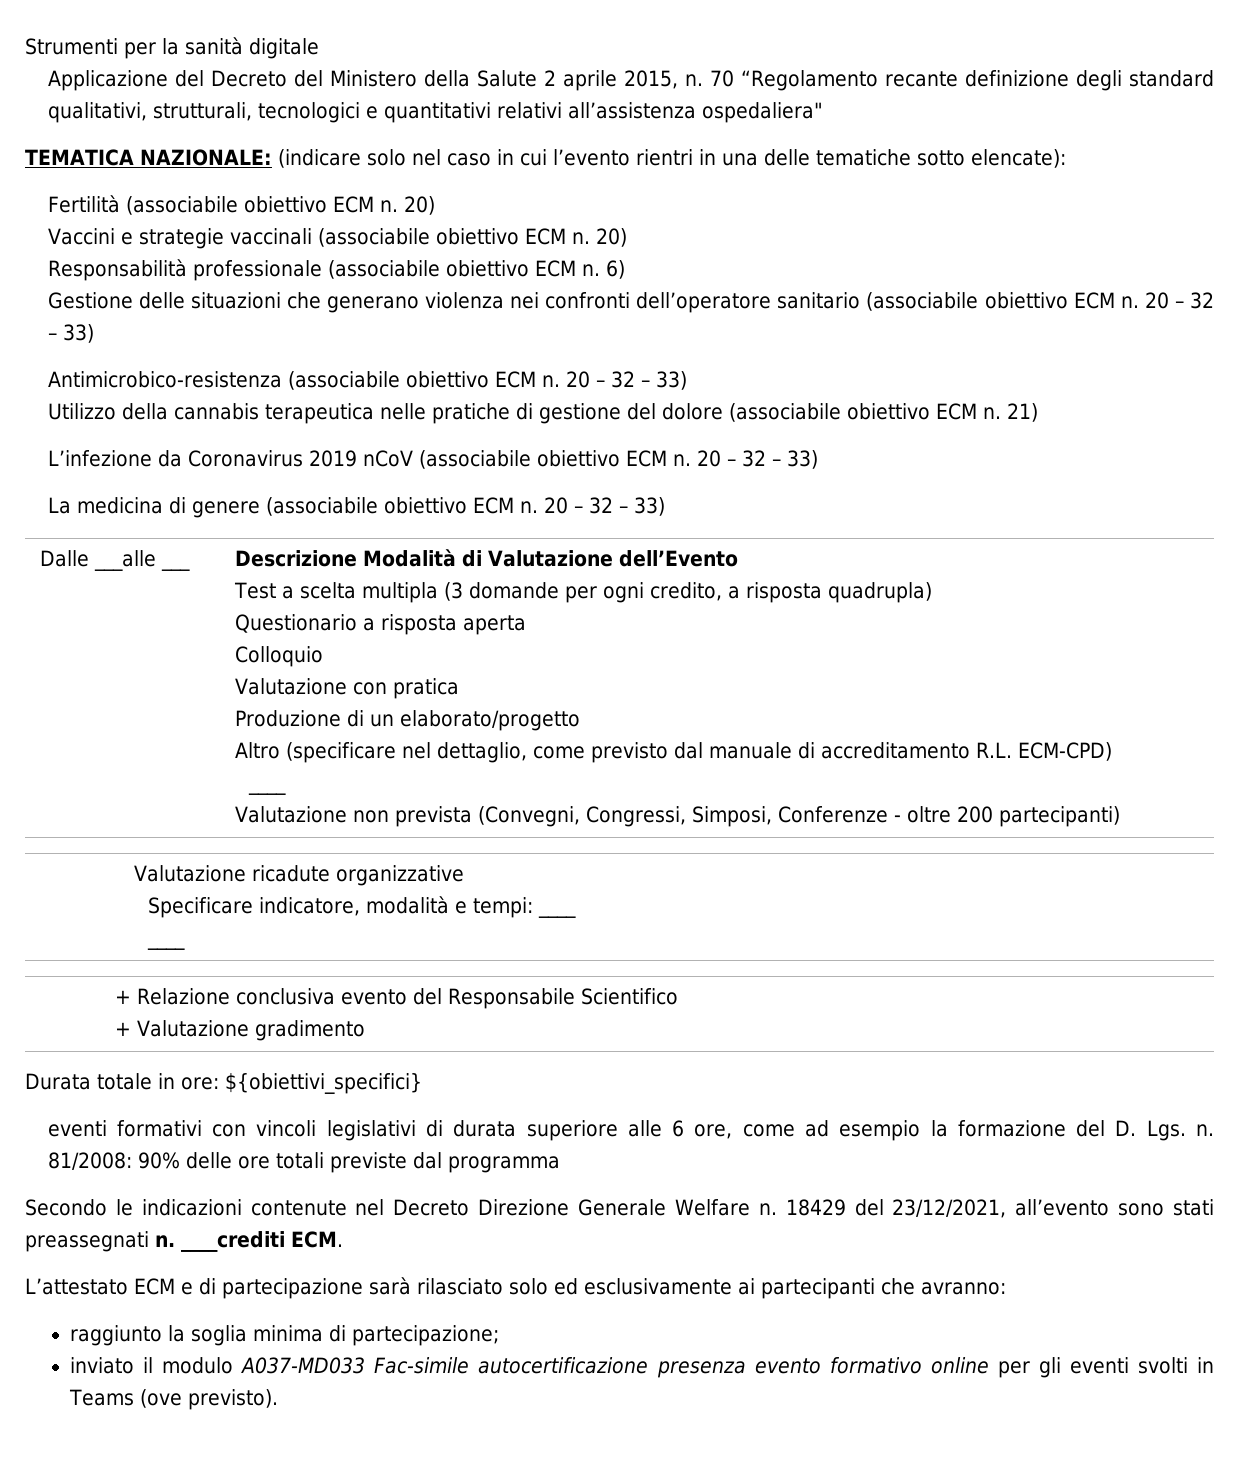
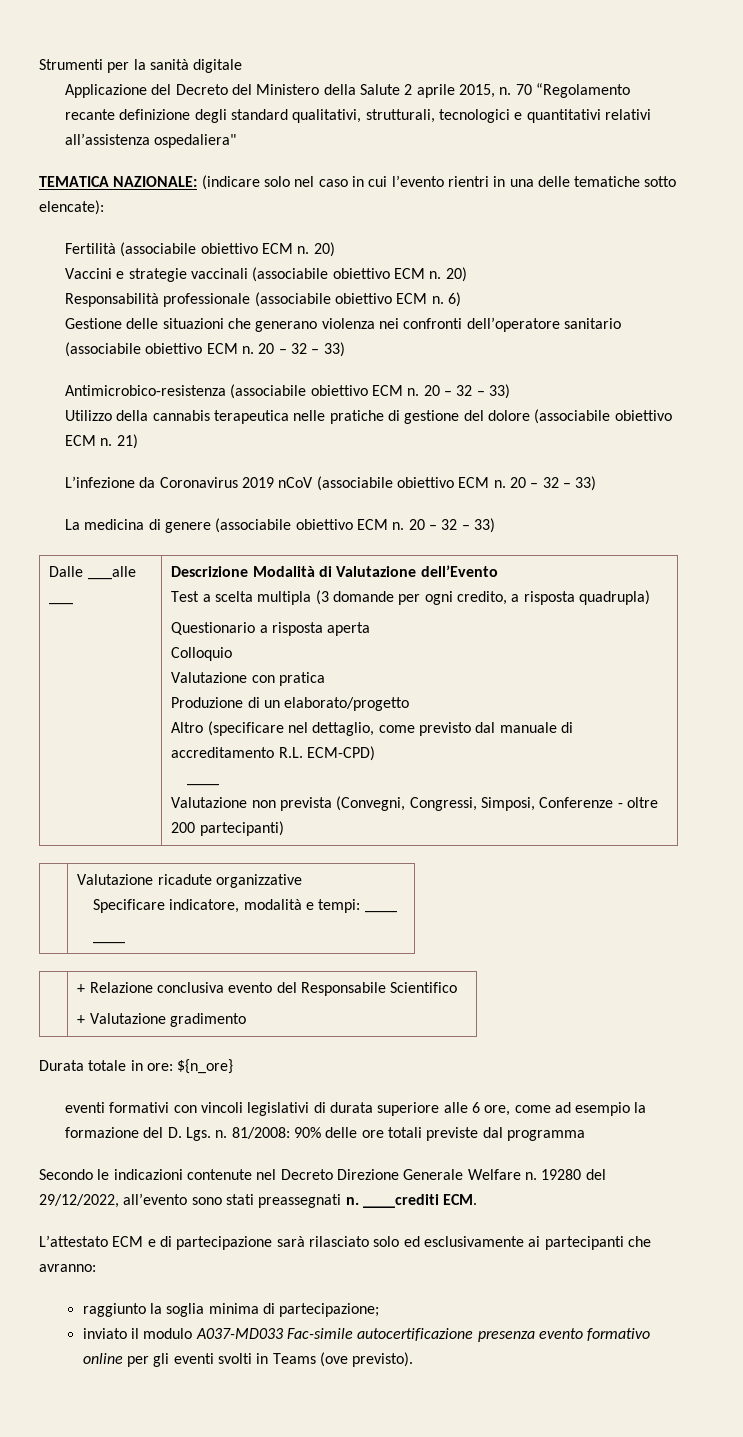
[225,1073,422,1094] ${obiettivi_specifici} -> [177,1059,234,1074] ${n_ore}
[785,1199,1007,1218] 18429 del 23/12/2021, -> [541,1169,606,1180] [39,1194,119,1208] 19280 del 29/12/2022,

